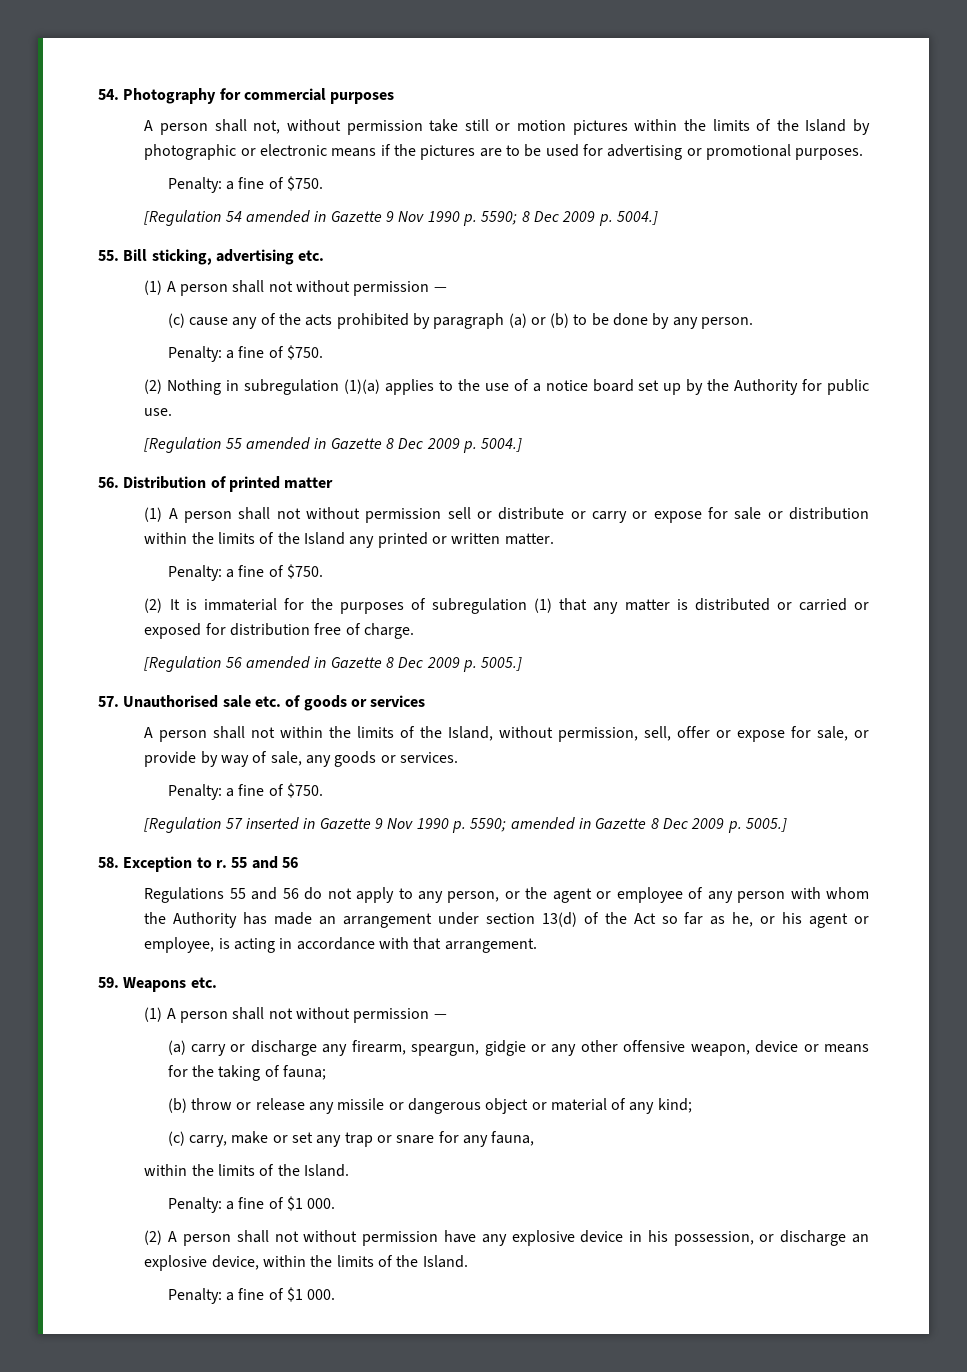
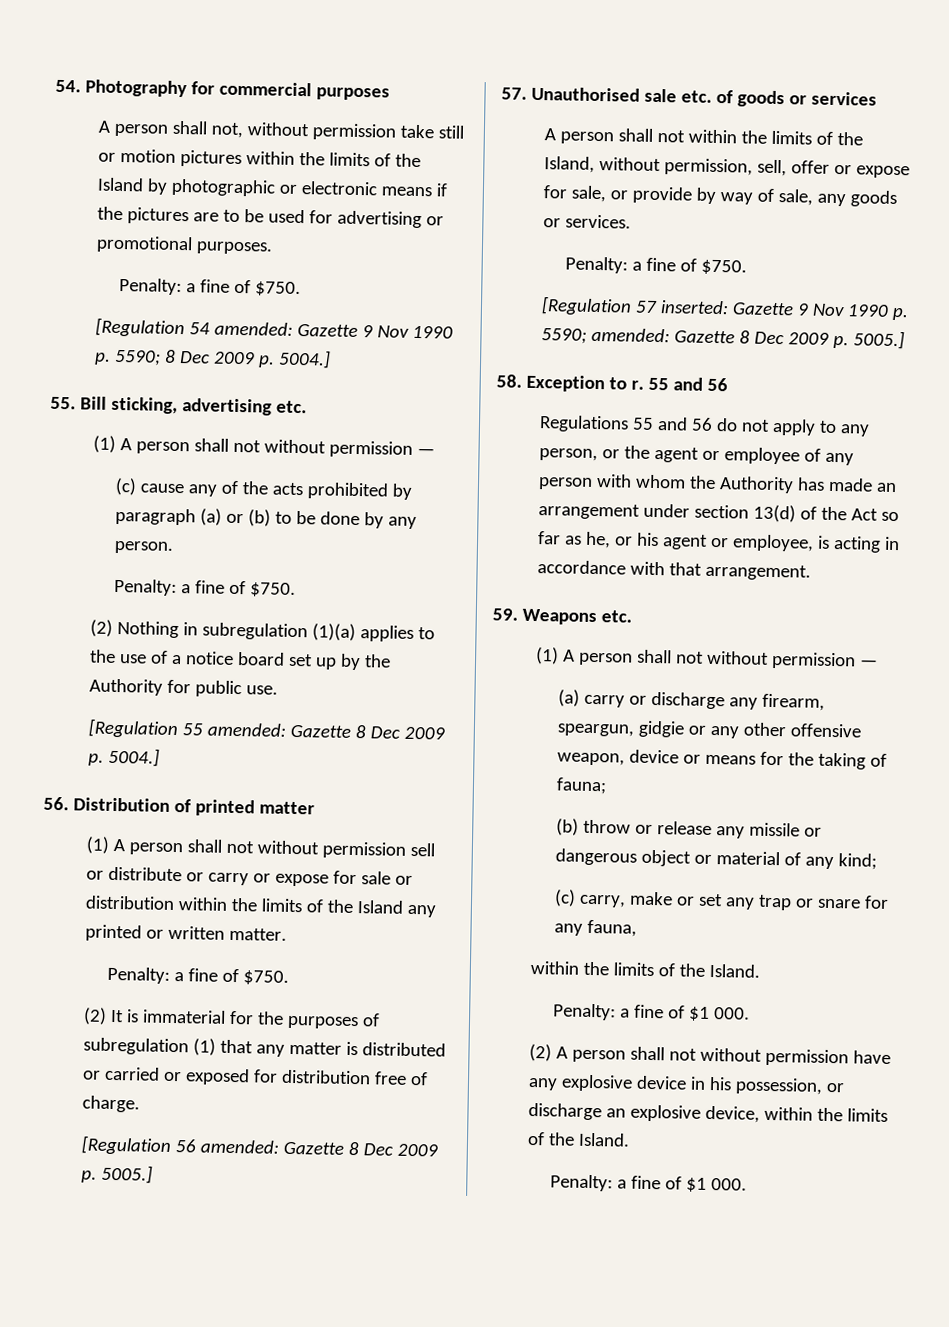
[246,210,327,223] amended in -> [214,321,294,336] amended:
[246,437,327,450] amended in -> [207,722,287,737] amended:
[246,656,327,669] amended in -> [200,1139,280,1154] amended:
[246,817,591,833] inserted in Gazette 9 Nov 1990 p. 5590; amended in -> [660,300,910,321] [541,327,671,344] inserted: Gazette 9 Nov 1990 p. 5590; amended:

